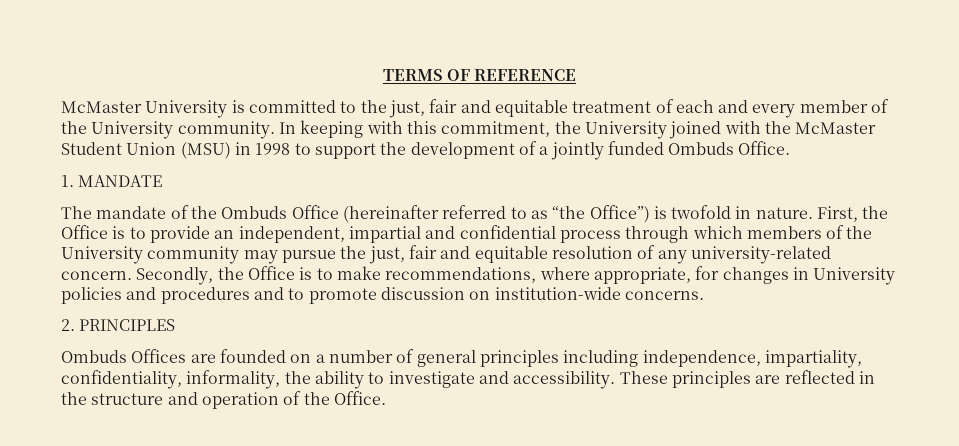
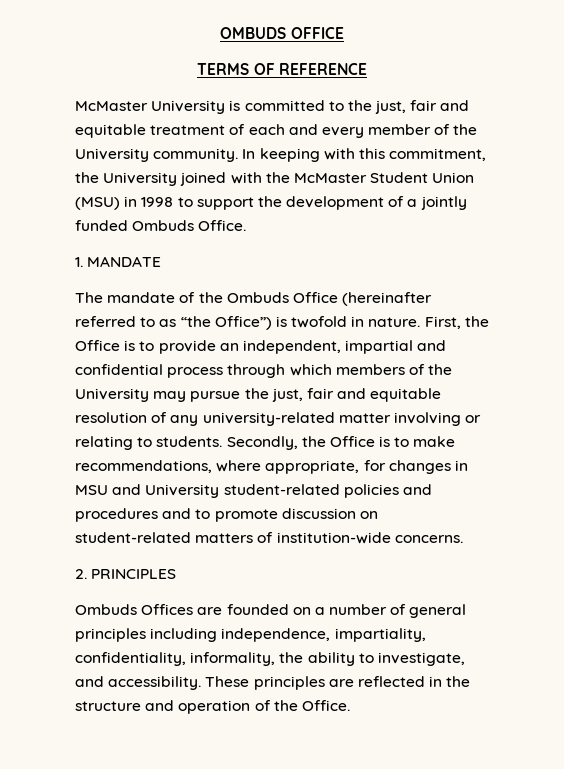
(382, 75) none -> [220,27,344,39] OMBUDS OFFICE //
[147,246,240,264] community -> (149, 395) none
[61,271,132,280] concern. -> [338,412,482,426] [75,436,223,450] matter involving or relating to students.
[813,267,896,285] University -> [75,484,340,498] MSU and University student-related
(491, 295) none -> [75,532,274,543] student-related matters of
[388,371,475,388] investigate -> [377,652,465,666] investigate,

